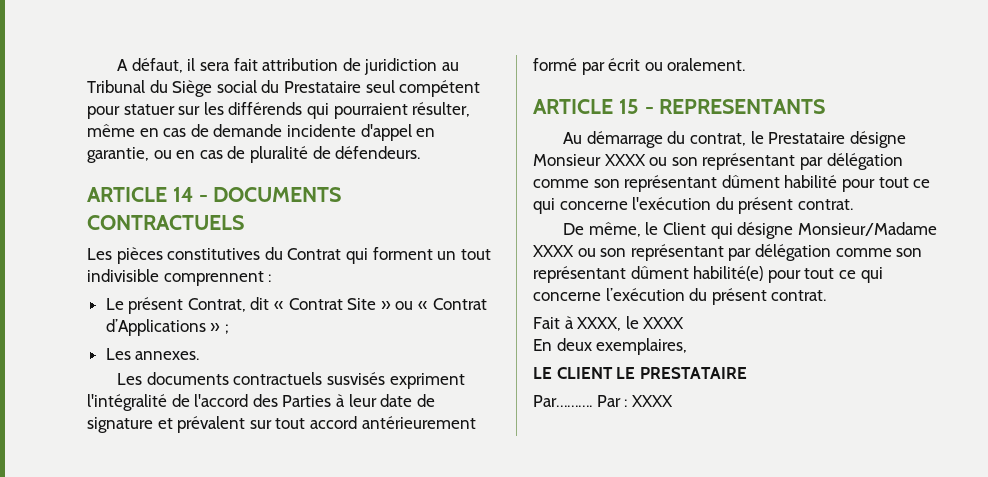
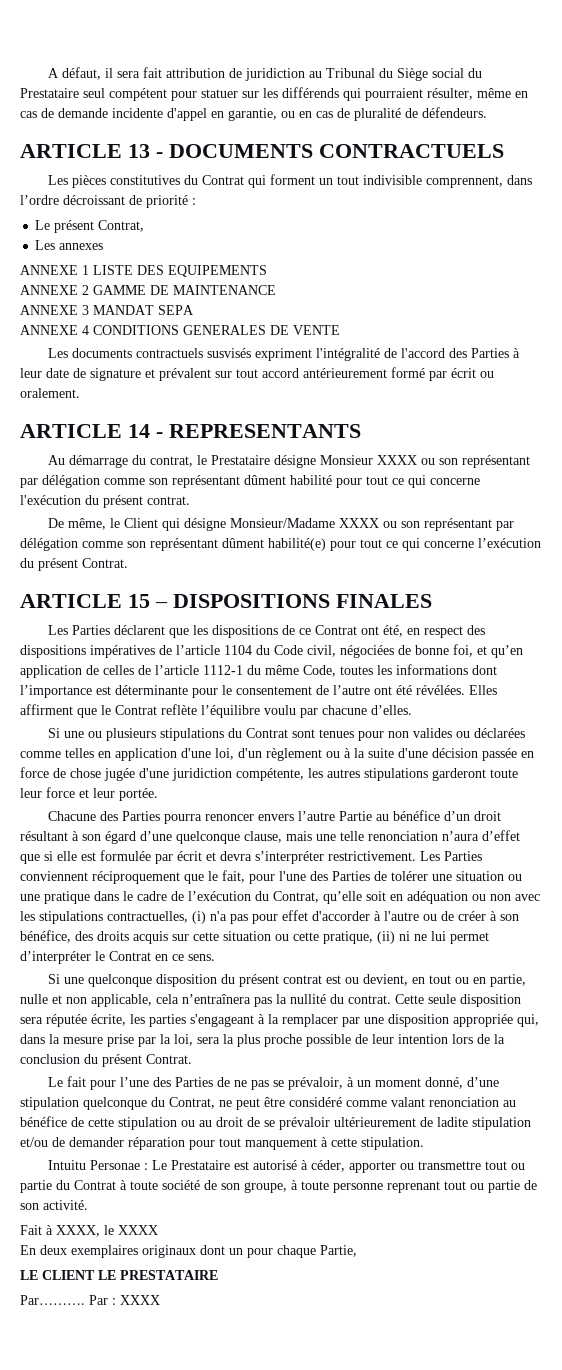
[172,187,193,202] 14 -> [128,144,150,158] 13
[163,271,272,286] [105,297,487,314] [105,319,229,336] [105,348,200,360] comprennent : // Le présent Contrat, dit « Contrat Site » ou « Contrat d’Applications » ; // Les annexes. -> [425,175,532,188] [20,195,196,208] [35,220,145,233] [35,240,104,250] [20,265,267,277] [20,285,276,295] [20,305,194,315] [20,325,340,335] comprennent, dans l’ordre décroissant de priorité : // Le présent Contrat, // Les annexes // ANNEXE 1 LISTE DES EQUIPEMENTS // ANNEXE 2 GAMME DE MAINTENANCE // ANNEXE 3 MANDAT SEPA // ANNEXE 4 CONDITIONS GENERALES DE VENTE
[618,99,639,114] 15 -> [128,424,150,438] 14
[771,290,827,301] contrat. -> [82,558,128,568] [20,594,432,608] [47,625,485,638] [20,644,523,658] [20,664,497,678] [20,685,497,698] [20,704,412,718] [47,728,525,741] [20,748,534,761] [20,767,518,781] [20,787,158,801] [47,810,501,824] [20,830,520,844] [20,850,482,864] [20,870,522,884] [20,891,540,904] [20,910,519,924] [20,930,489,944] [20,951,215,964] [47,974,526,987] [20,994,521,1007] [20,1014,539,1027] [20,1034,505,1047] [20,1054,192,1067] [47,1076,499,1090] [20,1097,516,1110] [20,1116,531,1130] [20,1137,424,1150] [47,1160,525,1173] [20,1180,537,1193] [20,1200,88,1210] Contrat. // ARTICLE 15 – DISPOSITIONS FINALES // Les Parties déclarent que les dispositions de ce Contrat ont été, en respect des dispositions impératives de l’article 1104 du Code civil, négociées de bonne foi, et qu’en application de celles de l’article 1112-1 du même Code, toutes les informations dont l’importance est déterminante pour le consentement de l’autre ont été révélées. Elles affirment que le Contrat reflète l’équilibre voulu par chacune d’elles. // Si une ou plusieurs stipulations du Contrat sont tenues pour non valides ou déclarées comme telles en application d'une loi, d'un règlement ou à la suite d'une décision passée en force de chose jugée d'une juridiction compétente, les autres stipulations garderont toute leur force et leur portée. // Chacune des Parties pourra renoncer envers l’autre Partie au bénéfice d’un droit résultant à son égard d’une quelconque clause, mais une telle renonciation n’aura d’effet que si elle est formulée par écrit et devra s’interpréter restrictivement. Les Parties conviennent réciproquement que le fait, pour l'une des Parties de tolérer une situation ou une pratique dans le cadre de l’exécution du Contrat, qu’elle soit en adéquation ou non avec les stipulations contractuelles, (i) n'a pas pour effet d'accorder à l'autre ou de créer à son bénéfice, des droits acquis sur cette situation ou cette pratique, (ii) ni ne lui permet d’interpréter le Contrat en ce sens. // Si une quelconque disposition du présent contrat est ou devient, en tout ou en partie, nulle et non applicable, cela n’entraînera pas la nullité du contrat. Cette seule disposition sera réputée écrite, les parties s'engageant à la remplacer par une disposition appropriée qui, dans la mesure prise par la loi, sera la plus proche possible de leur intention lors de la conclusion du présent Contrat. // Le fait pour l’une des Parties de ne pas se prévaloir, à un moment donné, d’une stipulation quelconque du Contrat, ne peut être considéré comme valant renonciation au bénéfice de cette stipulation ou au droit de se prévaloir ultérieurement de ladite stipulation et/ou de demander réparation pour tout manquement à cette stipulation. // Intuitu Personae : Le Prestataire est autorisé à céder, apporter ou transmettre tout ou partie du Contrat à toute société de son groupe, à toute personne reprenant tout ou partie de son activité.
[596,338,688,355] exemplaires, -> [71,1245,357,1258] exemplaires originaux dont un pour chaque Partie,

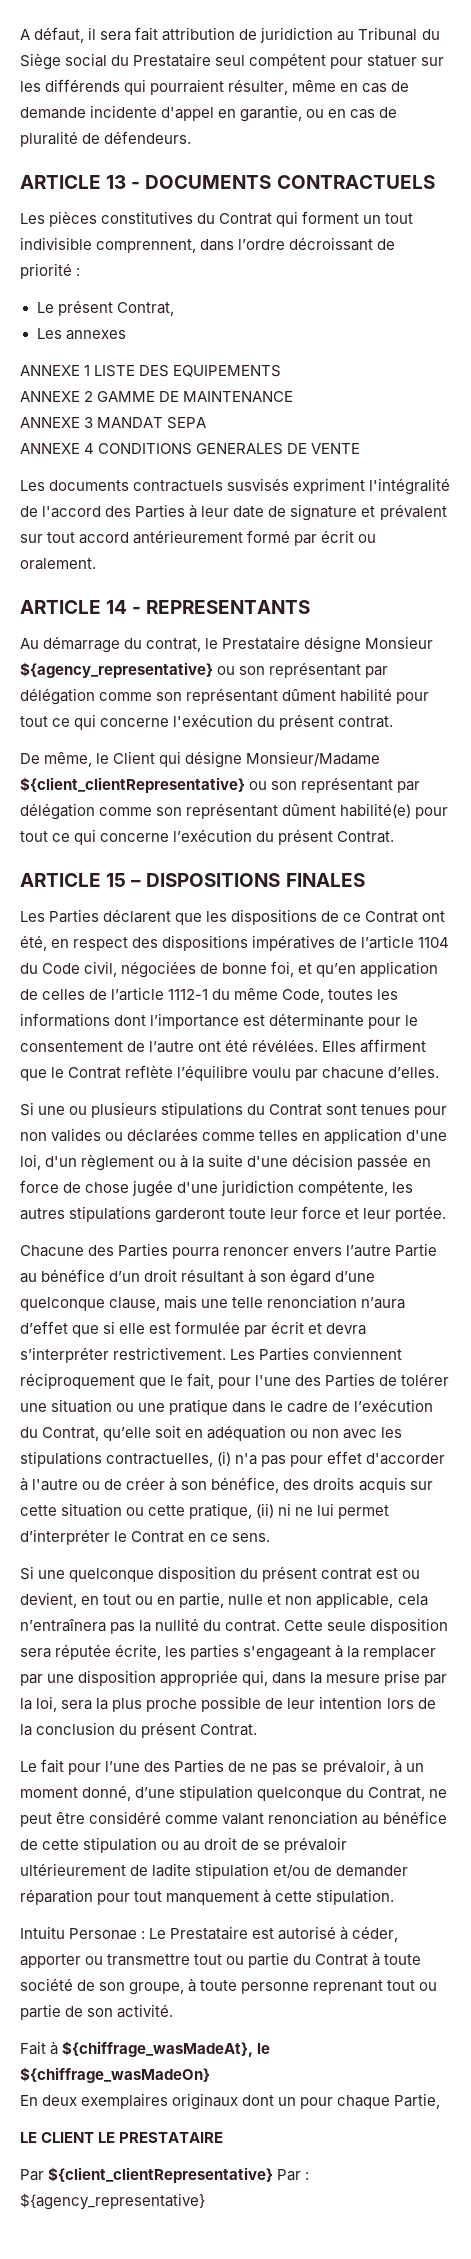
[376,455,417,465] XXXX -> [20,662,213,678] ${agency_representative}
[338,518,379,528] XXXX -> [20,777,245,793] ${client_clientRepresentative}
[56,1225,158,1237] XXXX, le XXXX -> [62,2041,271,2057] [20,2067,210,2083] ${chiffrage_wasMadeAt}, le ${chiffrage_wasMadeOn}
[20,1295,85,1305] Par………. -> [20,2167,274,2183] Par ${client_clientRepresentative}
[120,1295,160,1305] XXXX -> [20,2193,205,2210] ${agency_representative}

